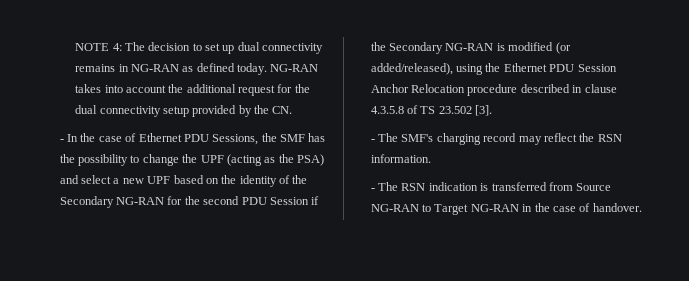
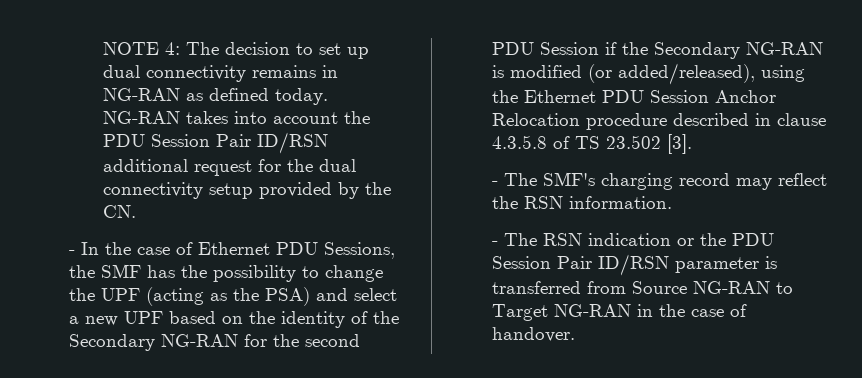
(184, 88) none -> [103,132,329,154] PDU Session Pair ID/RSN
(478, 186) none -> [676,233,774,246] [491,254,759,276] or the PDU Session Pair ID/RSN parameter

